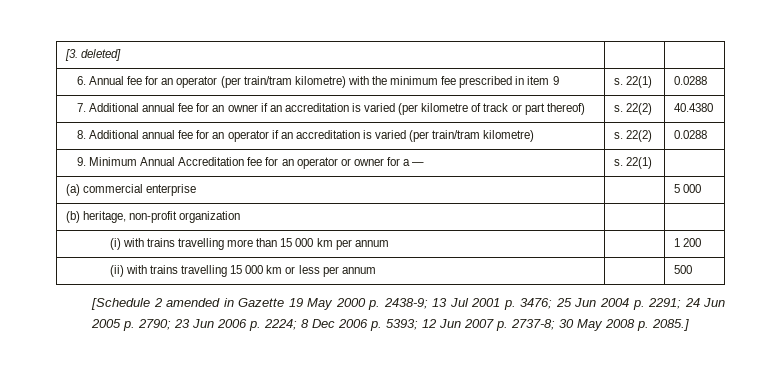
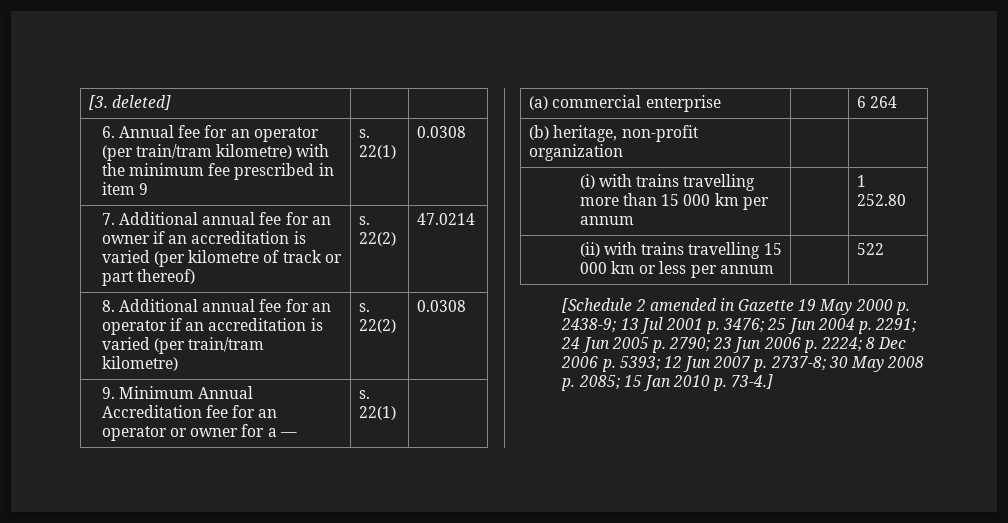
[673,76,707,85] 0.0288 -> [417,126,467,138] 0.0308
[673,103,713,112] 40.4380 -> [417,213,476,225] 47.0214
[673,130,707,139] 0.0288 -> [417,300,467,312] 0.0308
[673,184,702,193] 5 000 -> [857,96,898,108] 6 264
[683,238,702,247] 200 -> [857,194,907,206] 252.80
[673,265,692,274] 500 -> [857,243,885,255] 522
[652,319,690,331] 2085.] -> [578,374,774,391] 2085; 15 Jan 2010 p. 73-4.]

